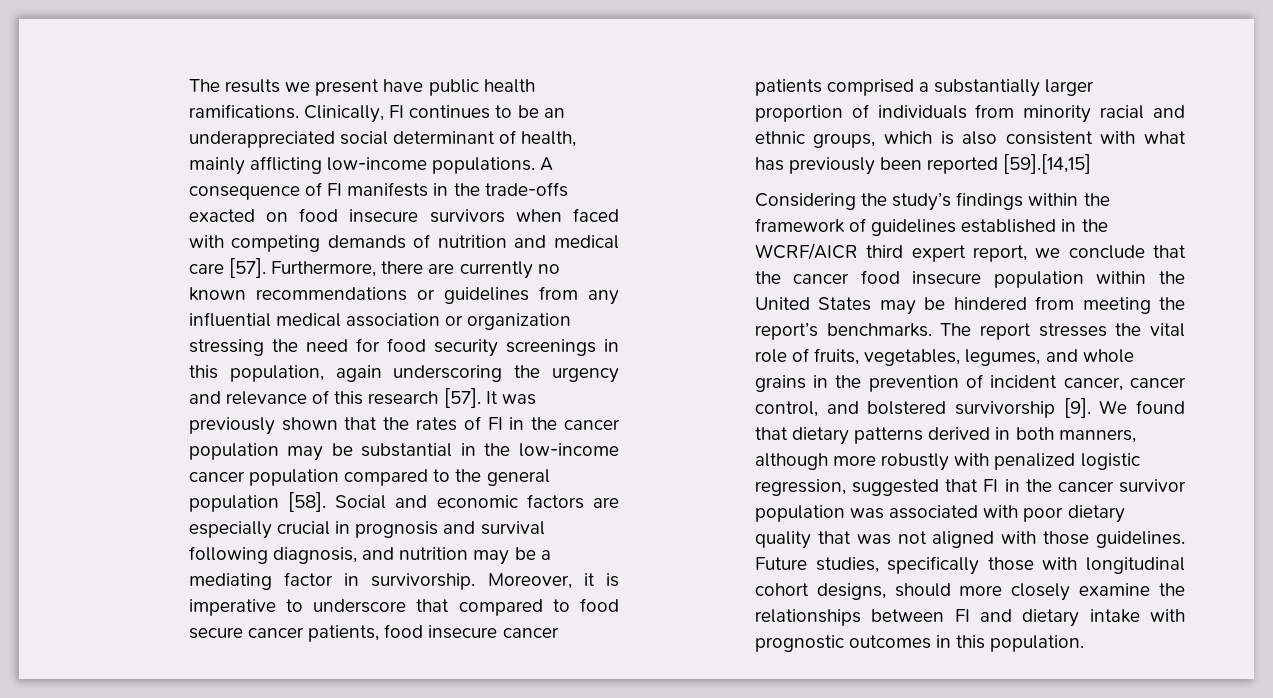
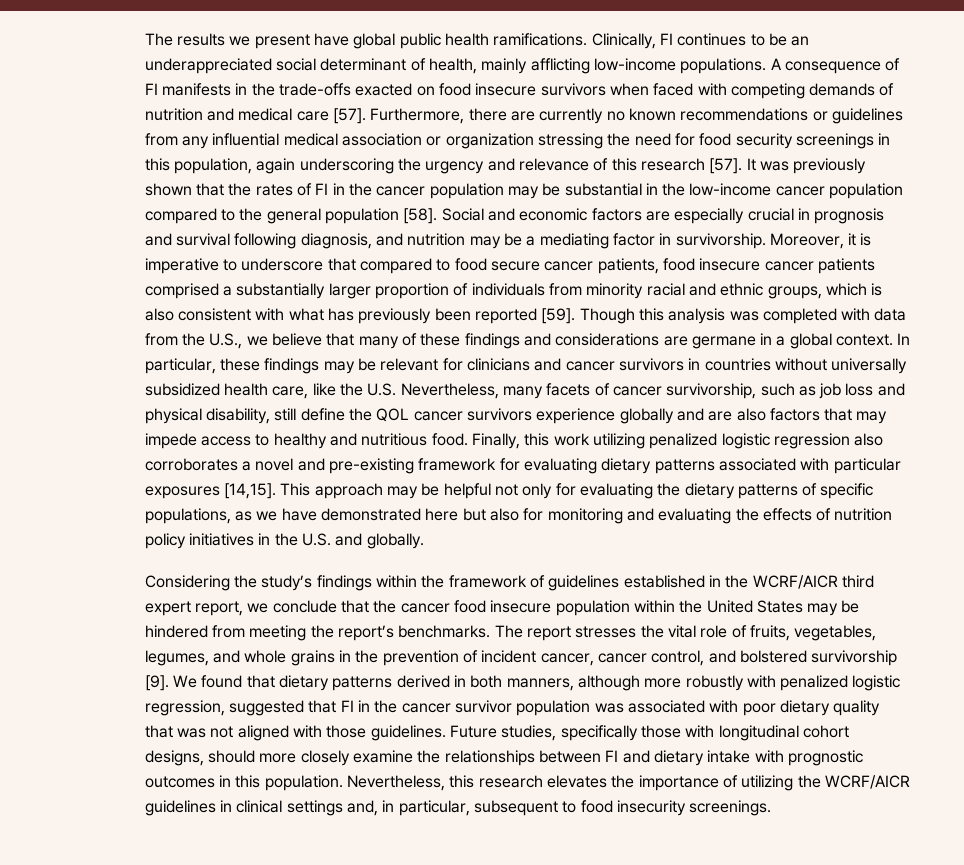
(424, 85) none -> [353,33,396,49] global
[1003,154,1092,174] [59].[14,15] -> [541,308,907,324] [144,333,911,349] [144,358,908,374] [144,383,905,399] [144,408,888,424] [144,433,884,449] [144,458,901,474] [144,483,874,499] [144,508,893,524] [144,533,424,549] [59]. Though this analysis was completed with data from the U.S., we believe that many of these findings and considerations are germane in a global context. In particular, these findings may be relevant for clinicians and cancer survivors in countries without universally subsidized health care, like the U.S. Nevertheless, many facets of cancer survivorship, such as job loss and physical disability, still define the QOL cancer survivors experience globally and are also factors that may impede access to healthy and nutritious food. Finally, this work utilizing penalized logistic regression also corroborates a novel and pre-existing framework for evaluating dietary patterns associated with particular exposures [14,15]. This approach may be helpful not only for evaluating the dietary patterns of specific populations, as we have demonstrated here but also for monitoring and evaluating the effects of nutrition policy initiatives in the U.S. and globally.
(1085, 643) none -> [346,775,910,791] [144,800,772,816] Nevertheless, this research elevates the importance of utilizing the WCRF/AICR guidelines in clinical settings and, in particular, subsequent to food insecurity screenings.

